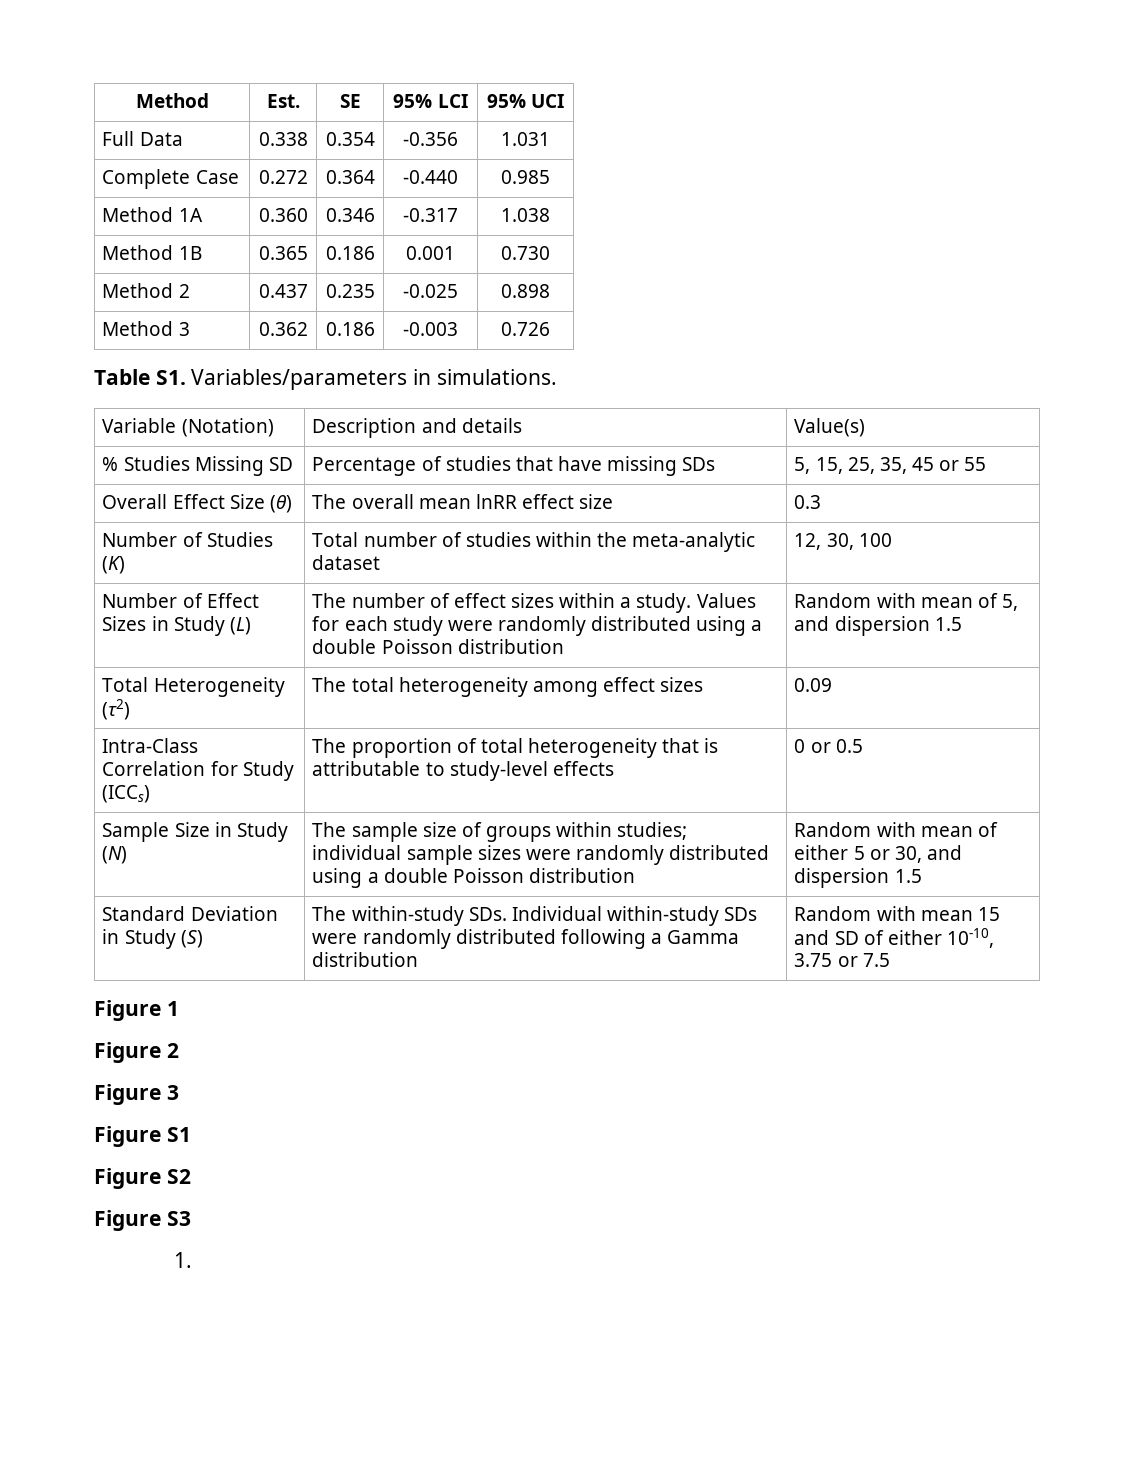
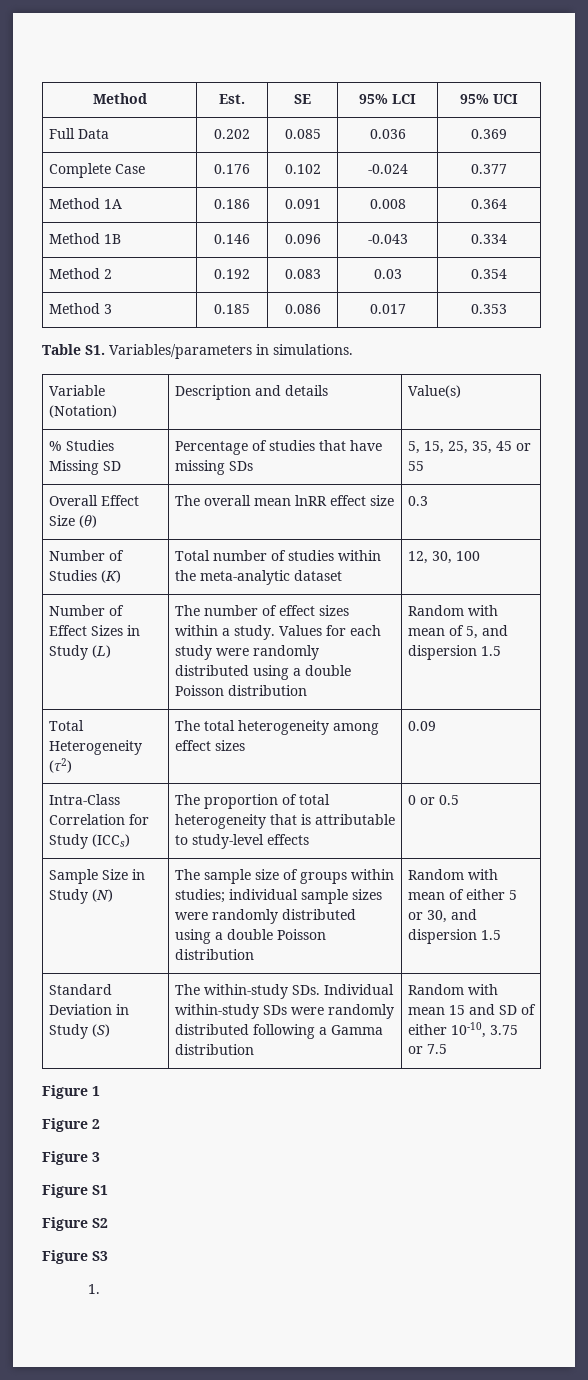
[258,132,308,146] [325,132,375,146] [403,132,458,146] [501,132,550,146] [102,169,239,189] [258,170,308,184] [325,170,375,184] [403,170,458,184] [501,170,550,184] [102,207,203,222] [258,208,308,222] [325,208,375,222] [403,208,458,222] [501,208,550,222] [102,245,202,260] [258,246,308,260] [325,246,375,260] [406,246,455,260] [501,246,550,260] [102,283,190,298] [258,284,308,298] [325,284,375,298] [403,284,458,298] [501,284,550,298] [102,321,190,336] [258,322,308,336] [325,322,375,336] [403,322,458,336] [501,322,550,336] 0.338 | 0.354 | -0.356 | 1.031 // Complete Case | 0.272 | 0.364 | -0.440 | 0.985 // Method 1A | 0.360 | 0.346 | -0.317 | 1.038 // Method 1B | 0.365 | 0.186 | 0.001 | 0.730 // Method 2 | 0.437 | 0.235 | -0.025 | 0.898 // Method 3 | 0.362 | 0.186 | -0.003 | 0.726 -> [214,129,250,139] [284,129,321,139] [369,129,406,139] [471,129,507,139] [48,163,145,178] [214,164,250,174] [284,164,321,174] [367,164,408,174] [471,164,507,174] [48,198,122,209] [214,199,250,209] [284,199,321,209] [369,199,406,209] [471,199,507,209] [48,233,121,244] [214,234,250,244] [284,234,321,244] [367,234,408,244] [471,234,507,244] [48,268,112,279] [214,269,250,279] [284,269,321,279] [373,269,402,279] [471,269,507,279] [48,303,112,314] [214,304,250,314] [284,304,321,314] [369,304,406,314] [471,304,507,314] 0.202 | 0.085 | 0.036 | 0.369 // Complete Case | 0.176 | 0.102 | -0.024 | 0.377 // Method 1A | 0.186 | 0.091 | 0.008 | 0.364 // Method 1B | 0.146 | 0.096 | -0.043 | 0.334 // Method 2 | 0.192 | 0.083 | 0.03 | 0.354 // Method 3 | 0.185 | 0.086 | 0.017 | 0.353

